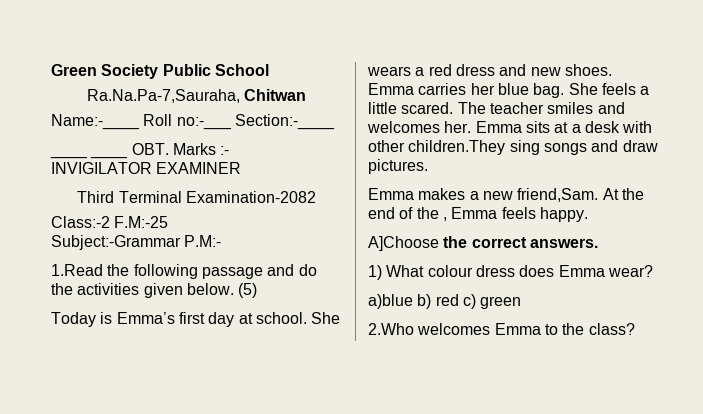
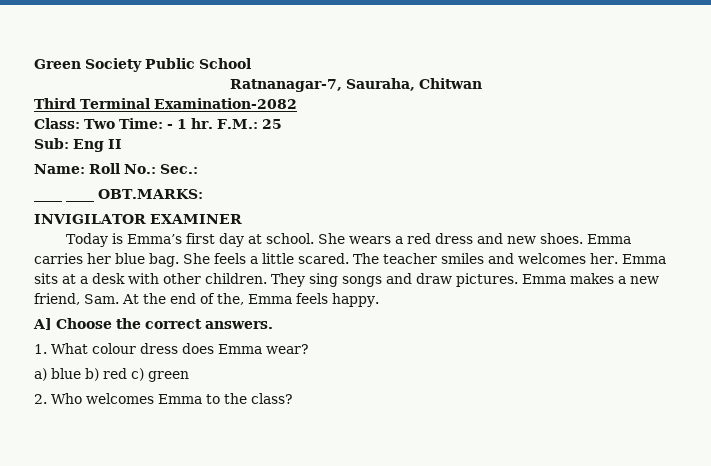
[86,89,240,103] Ra.Na.Pa-7,Sauraha, -> [229,78,415,92] Ratnanagar-7, Sauraha,
[51,114,335,130] [50,155,129,159] [131,143,230,155] [51,162,242,174] [77,191,316,203] [51,216,169,228] [51,235,222,250] [51,264,317,279] [51,283,258,298] Name:-____ Roll no:-___ Section:-____ // ____ ____ OBT. Marks :- // INVIGILATOR EXAMINER // Third Terminal Examination-2082 // Class:-2 F.M:-25 // Subject:-Grammar P.M:- // 1.Read the following passage and do the activities given below. (5) -> [34,98,297,109] [34,118,282,129] [34,138,122,152] [34,163,198,174] [34,199,94,202] [98,189,203,199] [34,214,242,224] Third Terminal Examination-2082 // Class: Two Time: - 1 hr. F.M.: 25 // Sub: Eng II // Name: Roll No.: Sec.: // ____ ____ OBT.MARKS: // INVIGILATOR EXAMINER
[408,140,506,155] children.They -> [205,273,305,287] children. They
(428, 166) // -> (518, 280) none
[517,188,599,202] friend,Sam. -> [34,293,119,305] friend, Sam.
[416,207,447,221] the , -> [217,293,244,305] the,
[368,236,439,251] A]Choose -> [33,318,112,330] A] Choose
[368,265,382,280] 1) -> [34,344,47,354] 1.
[368,294,413,309] a)blue -> [34,368,81,381] a) blue
[368,323,414,335] 2.Who -> [34,393,82,404] 2. Who

